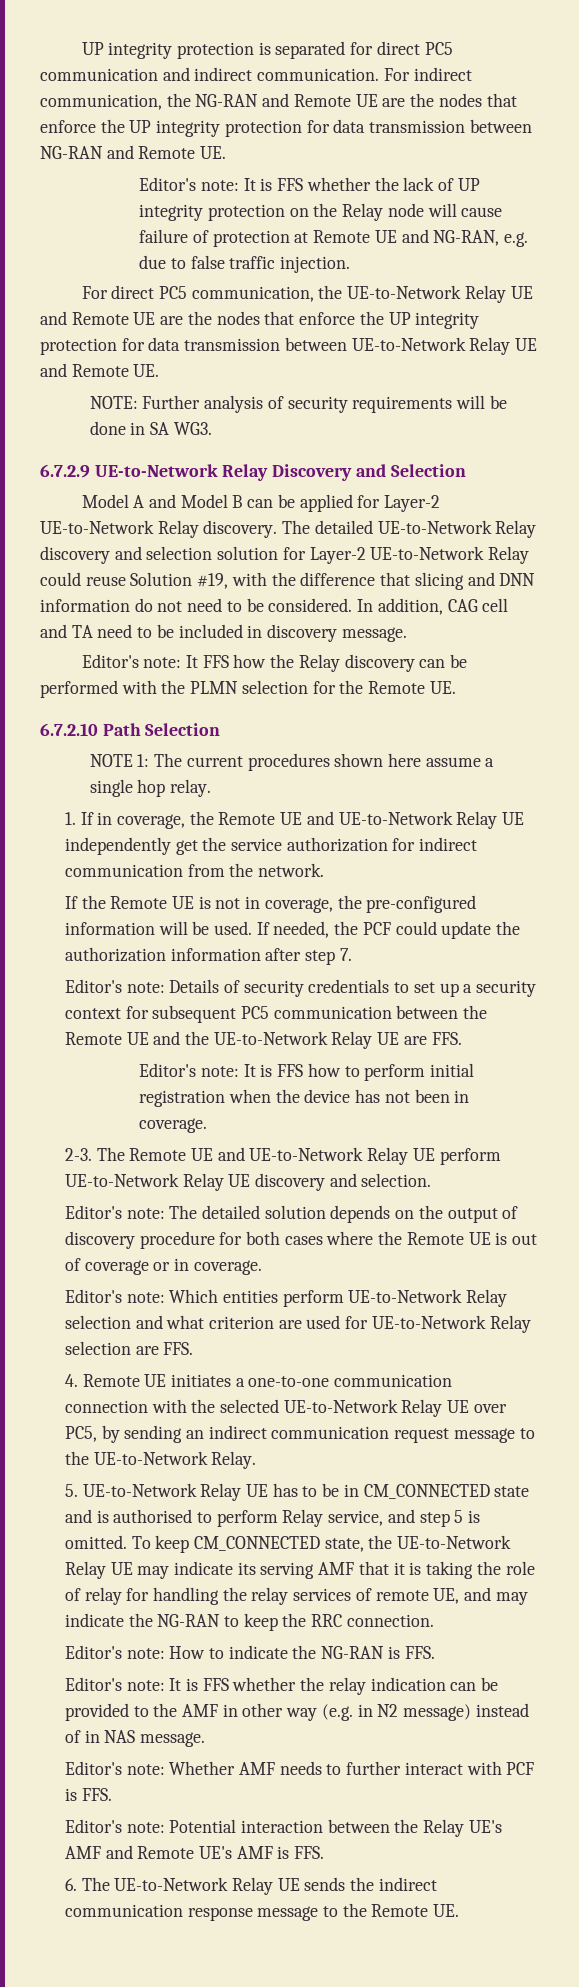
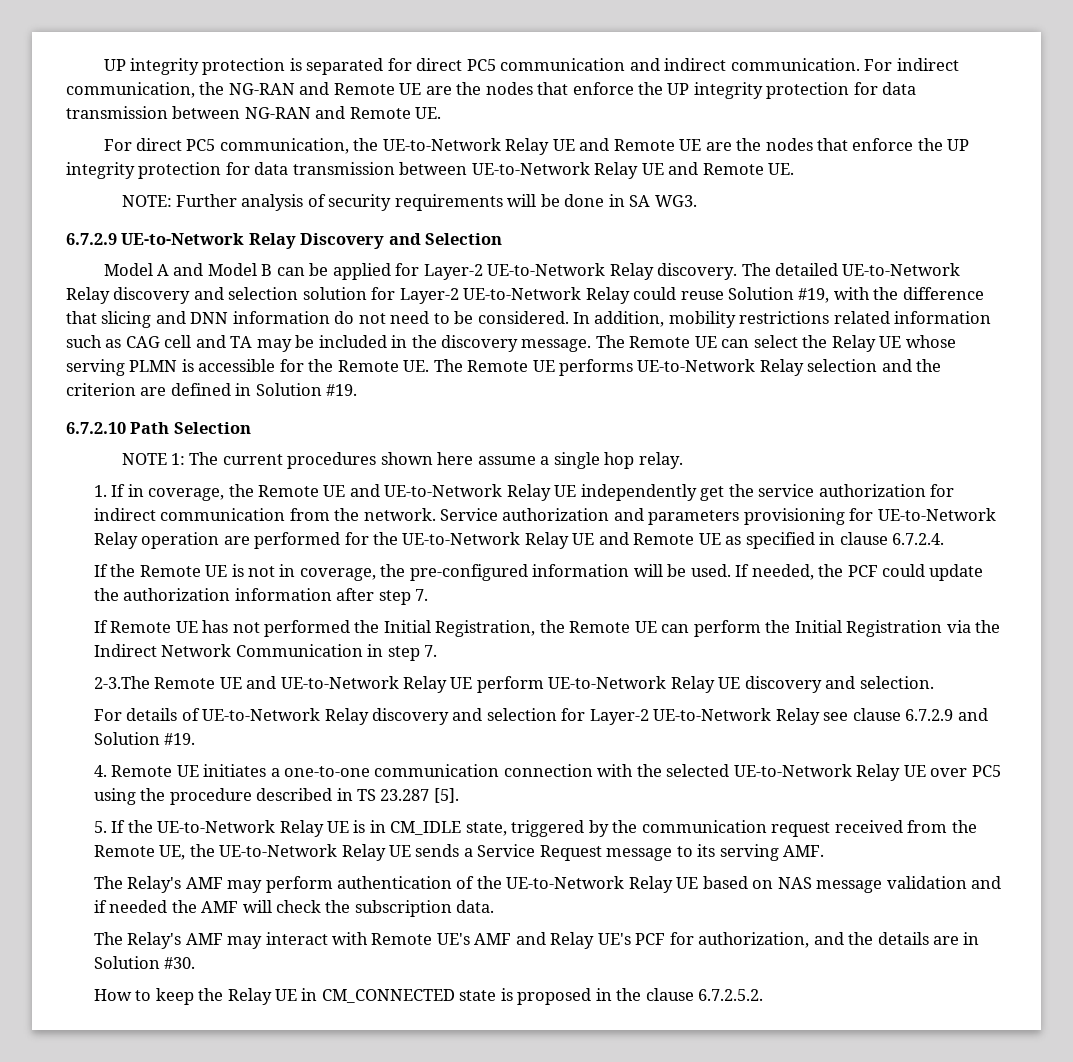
[139,177,480,191] [139,203,503,221] [139,229,529,247] [139,255,351,273] // Editor's note: It is FFS whether the lack of UP integrity protection on the Relay node will cause failure of protection at Remote UE and NG-RAN, e.g. due to false traffic injection. -> (442, 113) none
(443, 606) none -> [668,311,992,328] [66,335,122,348] mobility restrictions related information such as
[97,624,153,638] need to -> [256,339,292,352] may
(263, 631) none -> [411,335,437,348] the
[81,654,468,672] [40,680,456,698] // Editor's note: It FFS how the Relay discovery can be performed with the PLMN selection for the Remote UE. -> [595,335,956,352] [66,359,942,376] [66,383,358,396] The Remote UE can select the Relay UE whose serving PLMN is accessible for the Remote UE. The Remote UE performs UE-to-Network Relay selection and the criterion are defined in Solution #19.
(324, 870) none -> [440,508,996,525] [93,532,945,549] Service authorization and parameters provisioning for UE-to-Network Relay operation are performed for the UE-to-Network Relay UE and Remote UE as specified in clause 6.7.2.4.
[64,979,537,997] [64,1005,488,1023] [64,1031,462,1049] [139,1063,475,1081] [139,1089,470,1107] [139,1118,208,1133] [64,1147,125,1161] Editor's note: Details of security credentials to set up a security context for subsequent PC5 communication between the Remote UE and the UE-to-Network Relay UE are FFS. // Editor's note: It is FFS how to perform initial registration when the device has not been in coverage. // 2-3. The -> [93,620,1000,637] [93,644,438,661] [93,676,150,689] If Remote UE has not performed the Initial Registration, the Remote UE can perform the Initial Registration via the Indirect Network Communication in step 7. // 2-3.The
[64,1205,519,1223] [64,1231,538,1249] [64,1258,262,1275] [64,1289,508,1307] [64,1315,531,1333] [64,1341,194,1355] Editor's note: The detailed solution depends on the output of discovery procedure for both cases where the Remote UE is out of coverage or in coverage. // Editor's note: Which entities perform UE-to-Network Relay selection and what criterion are used for UE-to-Network Relay selection are FFS. -> [93,708,988,725] [93,732,196,745] For details of UE-to-Network Relay discovery and selection for Layer-2 UE-to-Network Relay see clause 6.7.2.9 and Solution #19.
[64,1425,535,1443] [64,1451,257,1469] [64,1483,530,1501] [64,1509,481,1527] [64,1535,512,1553] [64,1561,535,1579] [64,1587,528,1605] [64,1613,434,1631] [64,1645,435,1659] [64,1677,499,1695] [64,1703,529,1721] [64,1730,205,1747] [64,1761,535,1775] [64,1788,112,1801] [64,1819,502,1837] [64,1845,325,1859] [64,1877,437,1895] [64,1903,460,1921] PC5, by sending an indirect communication request message to the UE-to-Network Relay. // 5. UE-to-Network Relay UE has to be in CM_CONNECTED state and is authorised to perform Relay service, and step 5 is omitted. To keep CM_CONNECTED state, the UE-to-Network Relay UE may indicate its serving AMF that it is taking the role of relay for handling the relay services of remote UE, and may indicate the NG-RAN to keep the RRC connection. // Editor's note: How to indicate the NG-RAN is FFS. // Editor's note: It is FFS whether the relay indication can be provided to the AMF in other way (e.g. in N2 message) instead of in NAS message. // Editor's note: Whether AMF needs to further interact with PCF is FFS. // Editor's note: Potential interaction between the Relay UE's AMF and Remote UE's AMF is FFS. // 6. The UE-to-Network Relay UE sends the indirect communication response message to the Remote UE. -> [971,765,1001,777] [93,788,459,805] [93,820,977,837] [93,844,825,861] [93,876,1002,893] [93,900,495,917] [93,932,980,949] [93,956,196,969] [93,988,764,1005] PC5 using the procedure described in TS 23.287 [5]. // 5. If the UE-to-Network Relay UE is in CM_IDLE state, triggered by the communication request received from the Remote UE, the UE-to-Network Relay UE sends a Service Request message to its serving AMF. // The Relay's AMF may perform authentication of the UE-to-Network Relay UE based on NAS message validation and if needed the AMF will check the subscription data. // The Relay's AMF may interact with Remote UE's AMF and Relay UE's PCF for authorization, and the details are in Solution #30. // How to keep the Relay UE in CM_CONNECTED state is proposed in the clause 6.7.2.5.2.

